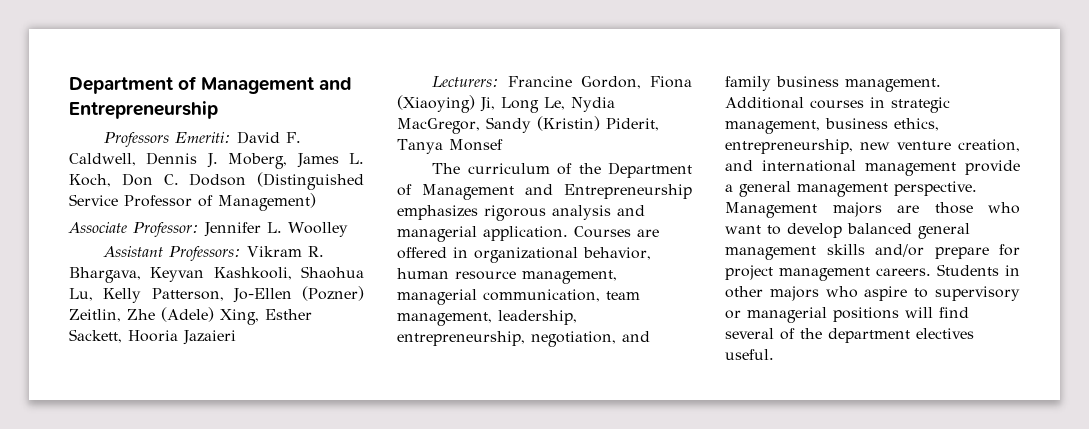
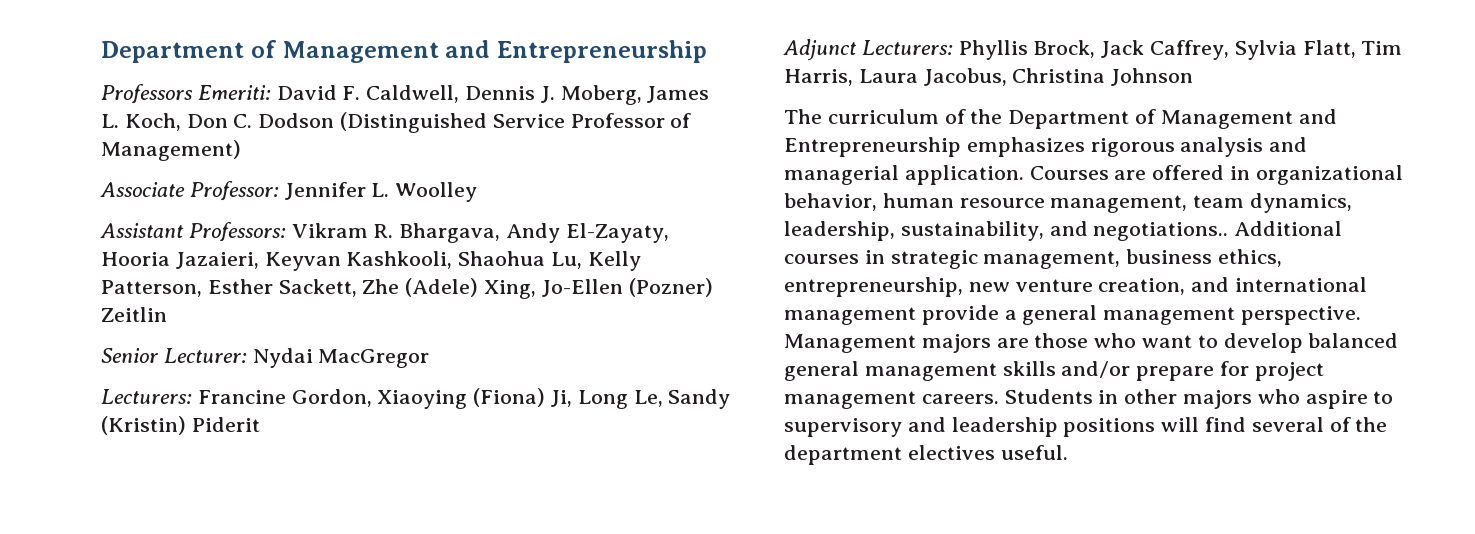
(141, 275) none -> [506,223,669,243] [101,252,259,269] Andy El-Zayaty, Hooria Jazaieri,
[232,286,364,303] [69,307,312,325] [69,329,236,345] Jo-Ellen (Pozner) Zeitlin, Zhe (Adele) Xing, Esther Sackett, Hooria Jazaieri -> [207,278,713,299] [101,307,167,322] [101,348,430,368] Esther Sackett, Zhe (Adele) Xing, Jo-Ellen (Pozner) Zeitlin // Senior Lecturer: Nydai MacGregor
[650,76,692,88] [397,95,475,113] Fiona (Xiaoying) -> [377,388,546,409] Xiaoying (Fiona)
[571,97,615,112] [397,116,659,134] [397,139,503,154] Nydia MacGregor, Sandy (Kristin) Piderit, Tanya Monsef -> [668,389,731,409] [101,416,260,435] [783,39,1403,60] [784,68,1194,86] Sandy (Kristin) Piderit // Adjunct Lecturers: Phyllis Brock, Jack Caffrey, Sylvia Flatt, Tim Harris, Laura Jacobus, Christina Johnson
[397,289,640,305] [397,310,577,326] [397,331,650,347] [725,76,941,92] managerial communication, team management, leadership, entrepreneurship, negotiation, and family business management. -> [1193,193,1353,213] [784,221,1229,241] team dynamics, leadership, sustainability, and negotiations..
[725,307,827,323] or managerial -> [907,417,1058,437] and leadership

